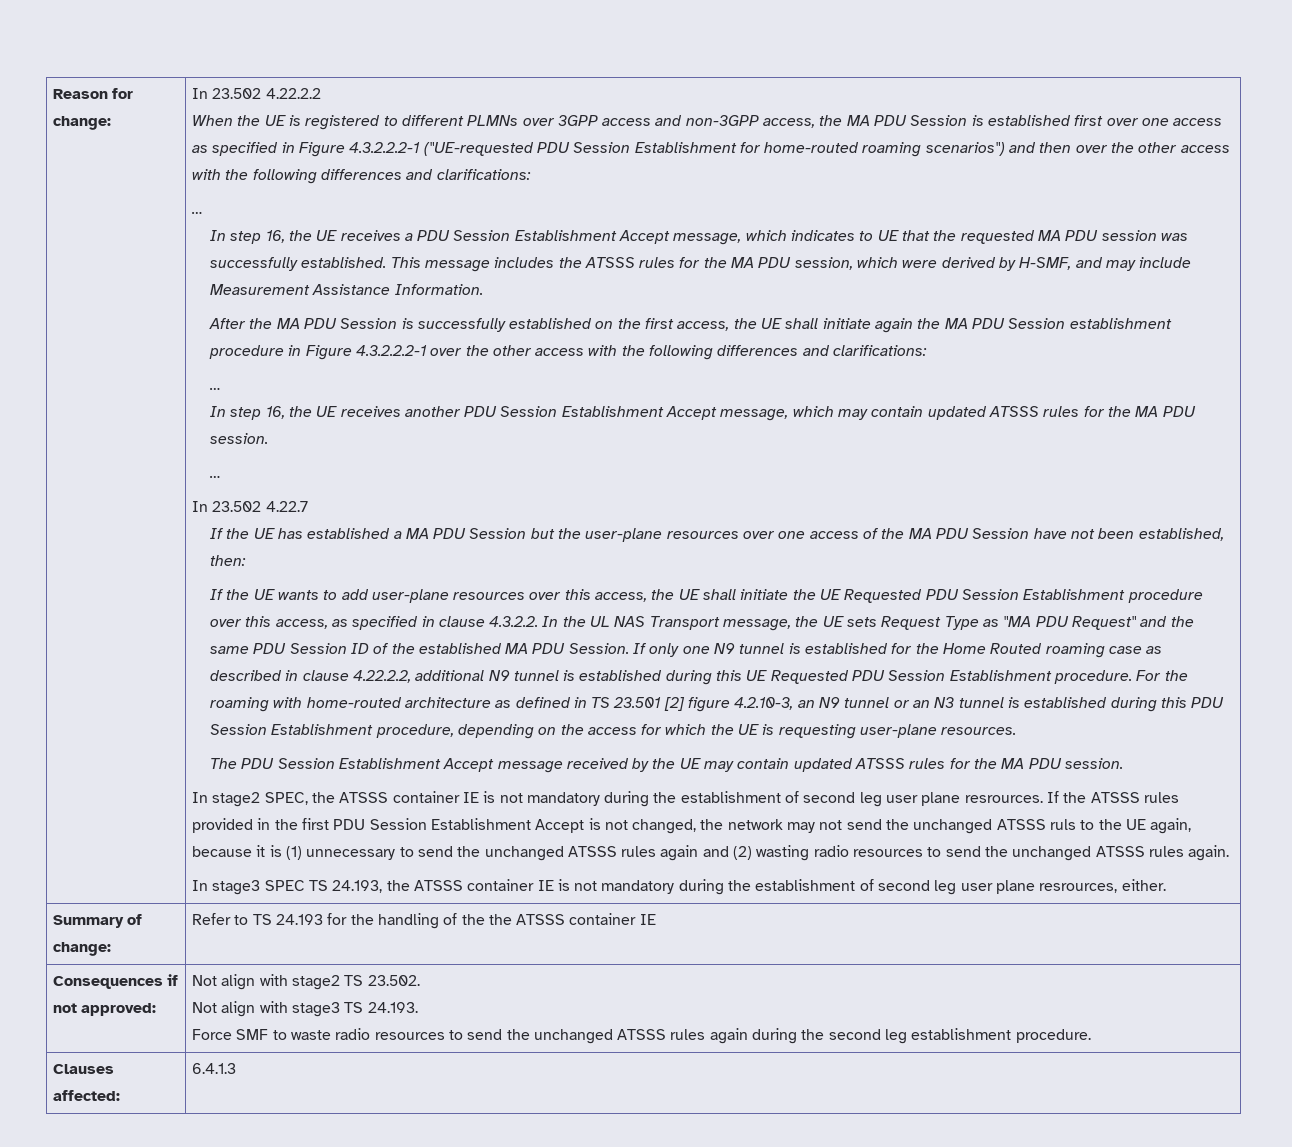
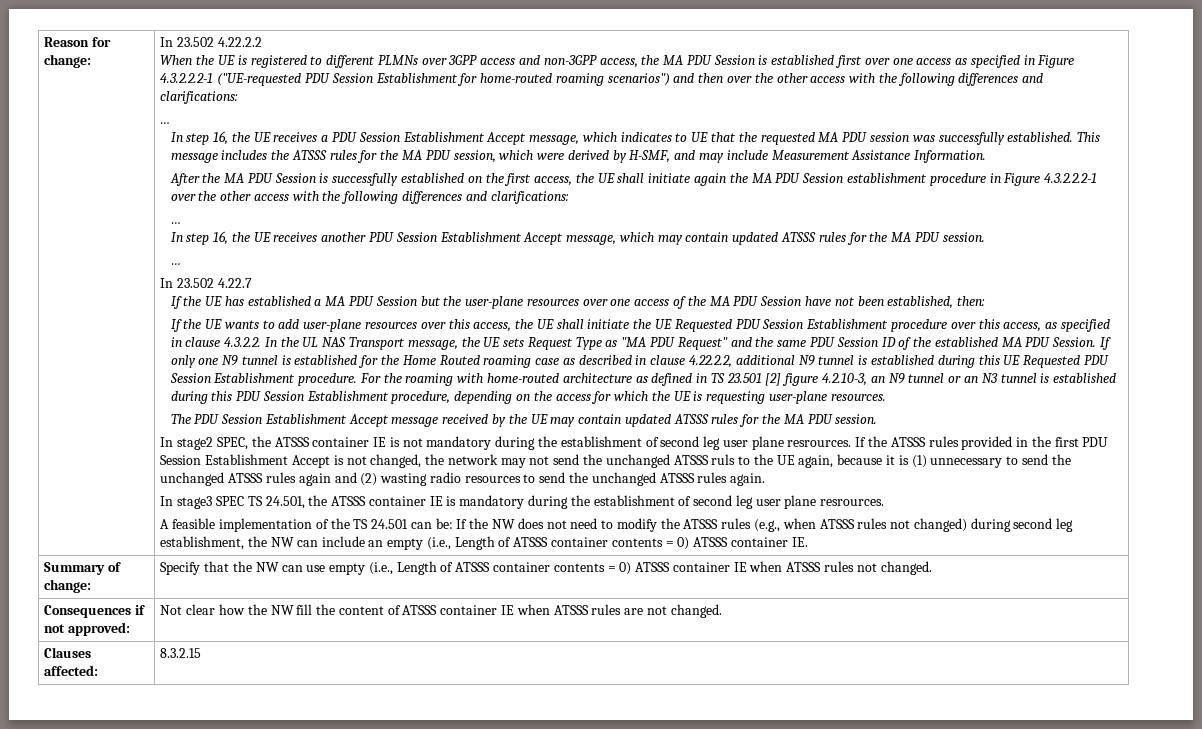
[332,879,1166,895] [52,914,143,928] [52,942,111,956] [191,913,656,929] 24.193, the ATSSS container IE is not mandatory during the establishment of second leg user plane resrources, either. // Summary of change: | Refer to TS 24.193 for the handling of the the ATSSS container IE -> [265,495,885,509] [160,518,1074,532] [160,536,808,550] [44,562,122,575] [44,579,92,593] [160,561,932,575] 24.501, the ATSSS container IE is mandatory during the establishment of second leg user plane resrources. // A feasible implementation of the TS 24.501 can be: If the NW does not need to modify the ATSSS rules (e.g., when ATSSS rules not changed) during second leg establishment, the NW can include an empty (i.e., Length of ATSSS container contents = 0) ATSSS container IE. // Summary of change: | Specify that the NW can use empty (i.e., Length of ATSSS container contents = 0) ATSSS container IE when ATSSS rules not changed.
[221,974,420,990] [191,1001,418,1017] [191,1028,1091,1044] align with stage2 TS 23.502. // Not align with stage3 TS 24.193. // Force SMF to waste radio resources to send the unchanged ATSSS rules again during the second leg establishment procedure. -> [186,604,722,618] clear how the NW fill the content of ATSSS container IE when ATSSS rules are not changed.
[191,1063,236,1074] 6.4.1.3 -> [160,648,202,658] 8.3.2.15

